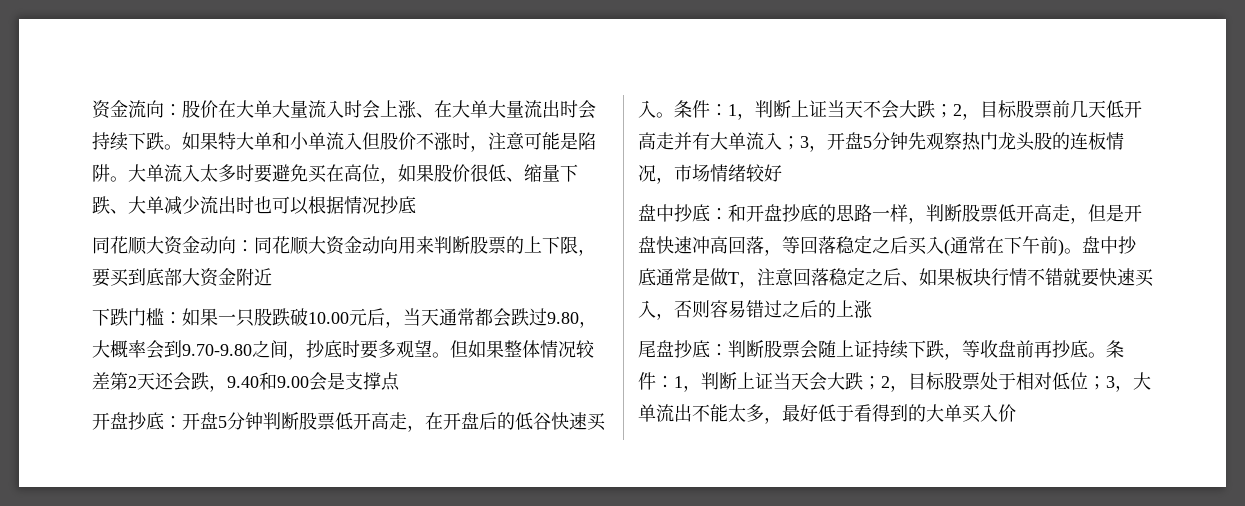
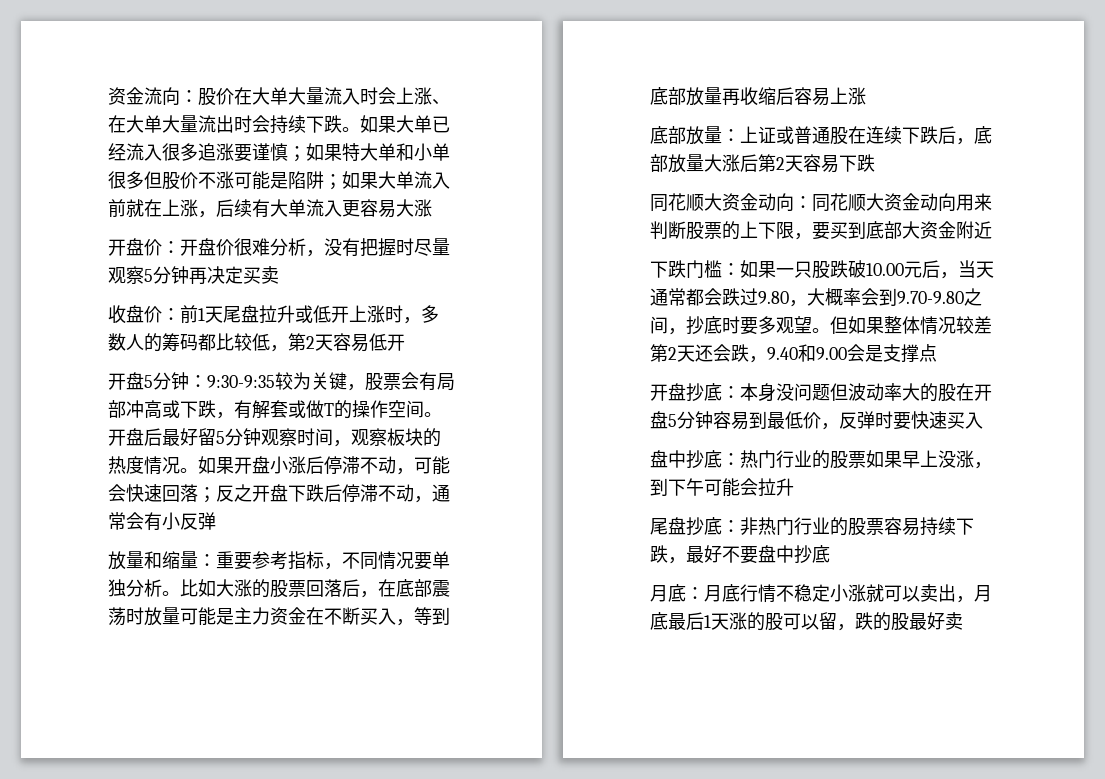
(218, 141) none -> [396,115,450,133] [108,143,342,162] 大单已经流入很多追涨要谨慎；如果
[326,132,362,150] 流入 -> [108,171,144,189] 很多
[452,132,525,152] 时，注意 -> (234, 180) none
[110,164,578,184] [92,196,416,215] 。大单流入太多时要避免买在高位，如果股价很低、缩量下跌、大单减少流出时也可以根据情况抄底 -> [324,171,450,190] [108,199,432,218] [108,238,450,257] [108,266,279,285] [108,305,439,324] [108,333,405,352] [108,372,455,391] [108,400,442,419] [108,428,441,447] [108,456,450,475] [108,484,450,503] [108,512,216,531] [108,551,450,570] [108,579,450,598] [108,607,450,626] [650,87,866,106] [650,126,992,145] [650,154,875,173] ；如果大单流入前就在上涨，后续有大单流入更容易大涨 // 开盘价：开盘价很难分析，没有把握时尽量观察5分钟再决定买卖 // 收盘价：前1天尾盘拉升或低开上涨时，多数人的筹码都比较低，第2天容易低开 // 开盘5分钟：9:30-9:35较为关键，股票会有局部冲高或下跌，有解套或做T的操作空间。开盘后最好留5分钟观察时间，观察板块的热度情况。如果开盘小涨后停滞不动，可能会快速回落；反之开盘下跌后停滞不动，通常会有小反弹 // 放量和缩量：重要参考指标，不同情况要单独分析。比如大涨的股票回落后，在底部震荡时放量可能是主力资金在不断买入，等到底部放量再收缩后容易上涨 // 底部放量：上证或普通股在连续下跌后，底部放量大涨后第2天容易下跌
[182,412,606,432] [638,100,1142,120] [638,132,1124,152] [638,164,782,184] [638,204,1142,224] [638,235,1137,256] [638,267,1154,288] [638,300,872,320] [638,340,1124,360] [638,372,1151,392] [638,404,1016,424] 开盘5分钟判断股票低开高走，在开盘后的低谷快速买入。条件：1，判断上证当天不会大跌；2，目标股票前几天低开高走并有大单流入；3，开盘5分钟先观察热门龙头股的连板情况，市场情绪较好 // 盘中抄底：和开盘抄底的思路一样，判断股票低开高走，但是开盘快速冲高回落，等回落稳定之后买入(通常在下午前)。盘中抄底通常是做T，注意回落稳定之后、如果板块行情不错就要快速买入，否则容易错过之后的上涨 // 尾盘抄底：判断股票会随上证持续下跌，等收盘前再抄底。条件：1，判断上证当天会大跌；2，目标股票处于相对低位；3，大单流出不能太多，最好低于看得到的大单买入价 -> [740,383,992,402] [650,411,983,430] [650,450,992,469] [650,478,794,497] [650,517,974,536] [650,545,830,564] [650,584,992,603] [650,612,963,631] 本身没问题但波动率大的股在开盘5分钟容易到最低价，反弹时要快速买入 // 盘中抄底：热门行业的股票如果早上没涨，到下午可能会拉升 // 尾盘抄底：非热门行业的股票容易持续下跌，最好不要盘中抄底 // 月底：月底行情不稳定小涨就可以卖出，月底最后1天涨的股可以留，跌的股最好卖

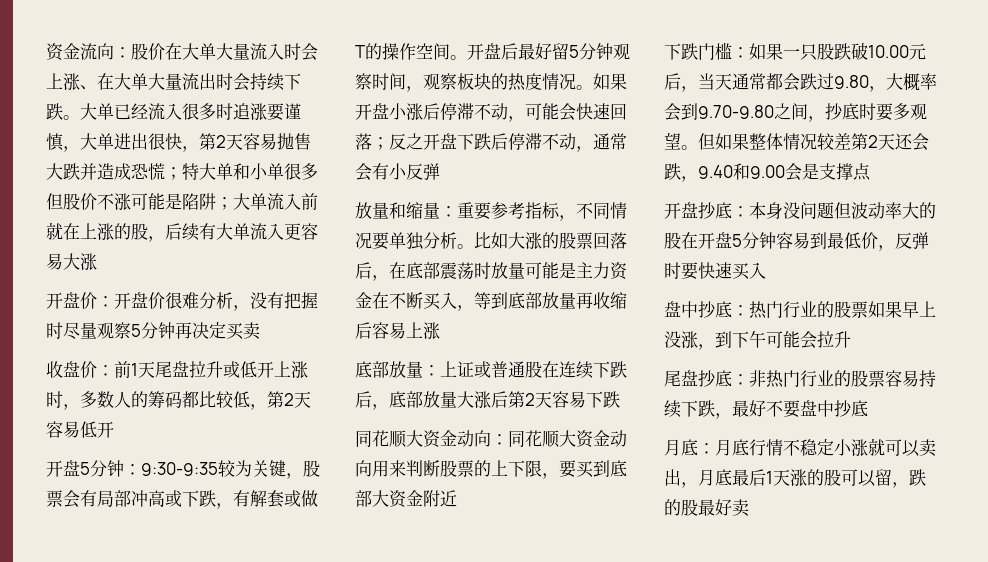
[360,115,396,133] 如果 -> (80, 117) none
(198, 152) none -> [216,103,233,120] 时
[288,143,342,162] ；如果 -> [63,133,311,152] [46,163,182,180] ，大单进出很快，第2天容易抛售大跌并造成恐慌；
[342,171,378,189] 如果 -> (233, 203) none
(198, 208) none -> [114,223,148,240] 的股

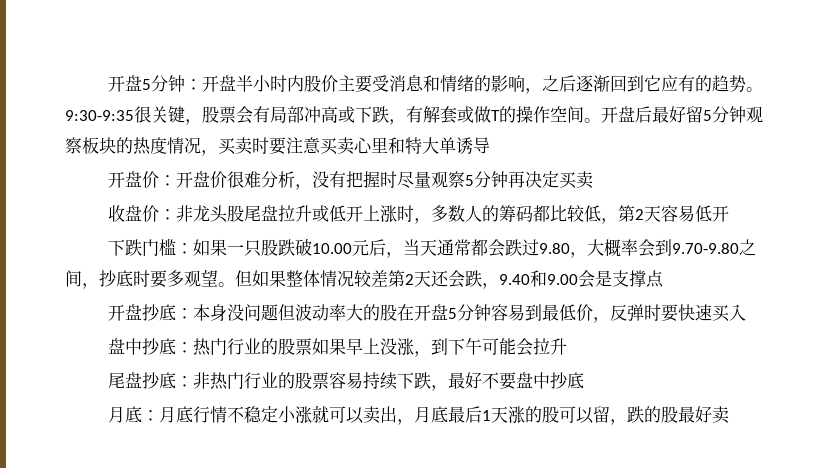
[46,43,318,61] [46,73,301,91] [46,103,301,121] [46,133,311,152] [46,163,318,181] [46,193,318,210] [46,222,318,242] [46,253,97,270] [46,292,318,311] [46,322,260,340] [46,361,308,378] [46,391,311,410] [46,421,114,438] [46,460,252,477] 资金流向：股价在大单大量流入时会上涨、在大单大量流出时会持续下跌。大单已经流入很多时追涨要谨慎，大单进出很快，第2天容易抛售大跌并造成恐慌；特大单和小单很多但股价不涨可能是陷阱；大单流入前就在上涨的股，后续有大单流入更容易大涨 // 开盘价：开盘价很难分析，没有把握时尽量观察5分钟再决定买卖 // 收盘价：前1天尾盘拉升或低开上涨时，多数人的筹码都比较低，第2天容易低开 // 开盘5分钟：9:30-9:35较为 -> [108,75,764,94] [65,106,151,123] 开盘5分钟：开盘半小时内股价主要受消息和情绪的影响，之后逐渐回到它应有的趋势。9:30-9:35很
[372,73,457,92] 时间，观察 -> (82, 145) none
[576,73,627,90] [355,103,627,122] [355,133,627,152] [355,163,440,181] [355,202,627,221] [355,232,627,250] [355,262,628,281] [355,292,627,311] [355,322,440,339] [355,361,627,379] [355,391,620,410] [355,430,627,448] [355,460,627,479] [355,490,457,508] 。如果开盘小涨后停滞不动，可能会快速回落；反之开盘下跌后停滞不动，通常会有小反弹 // 放量和缩量：重要参考指标，不同情况要单独分析。比如大涨的股票回落后，在底部震荡时放量可能是主力资金在不断买入，等到底部放量再收缩后容易上涨 // 底部放量：上证或普通股在连续下跌后，底部放量大涨后第2天容易下跌 // 同花顺大资金动向：同花顺大资金动向用来判断股票的上下限，要买到底部大资金附近 -> [201,137,490,156] [108,171,594,190] [108,205,730,224] ，买卖时要注意买卖心里和特大单诱导 // 开盘价：开盘价很难分析，没有把握时尽量观察5分钟再决定买卖 // 收盘价：非龙头股尾盘拉升或低开上涨时，多数人的筹码都比较低，第2天容易低开

